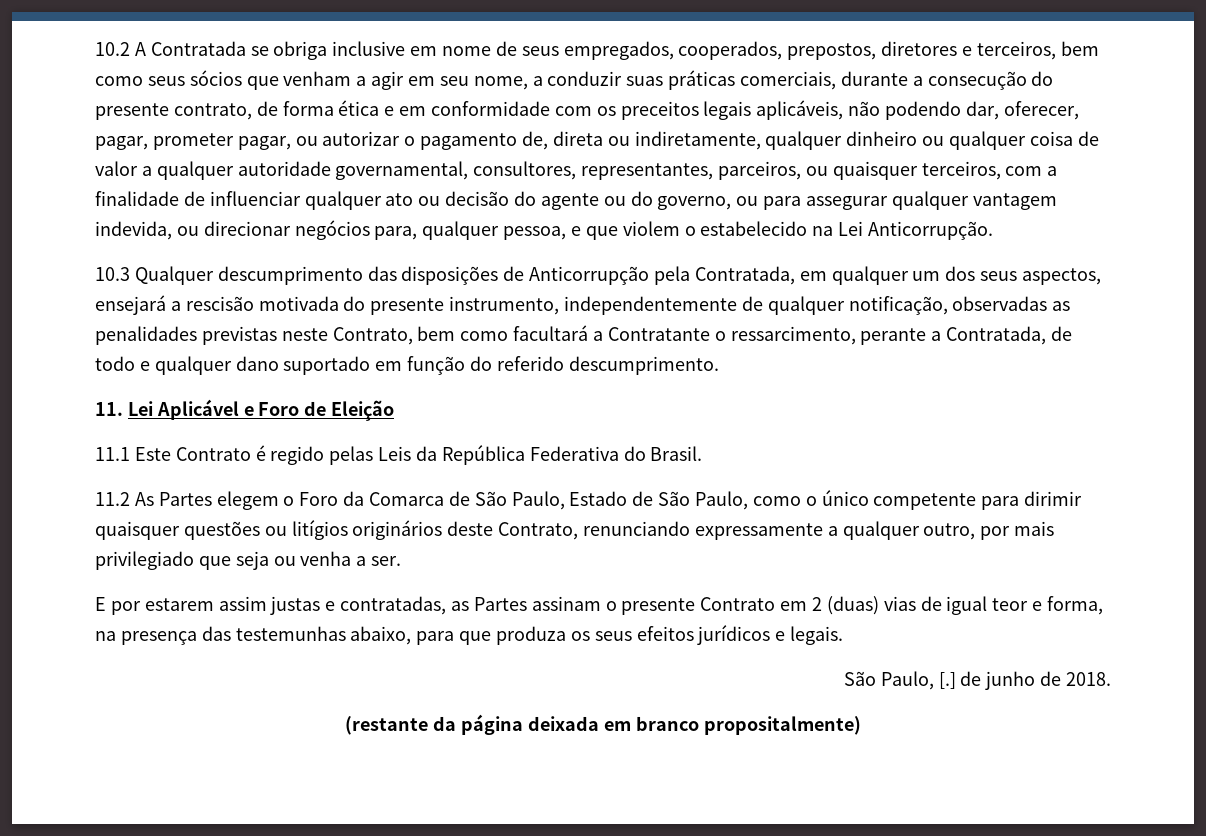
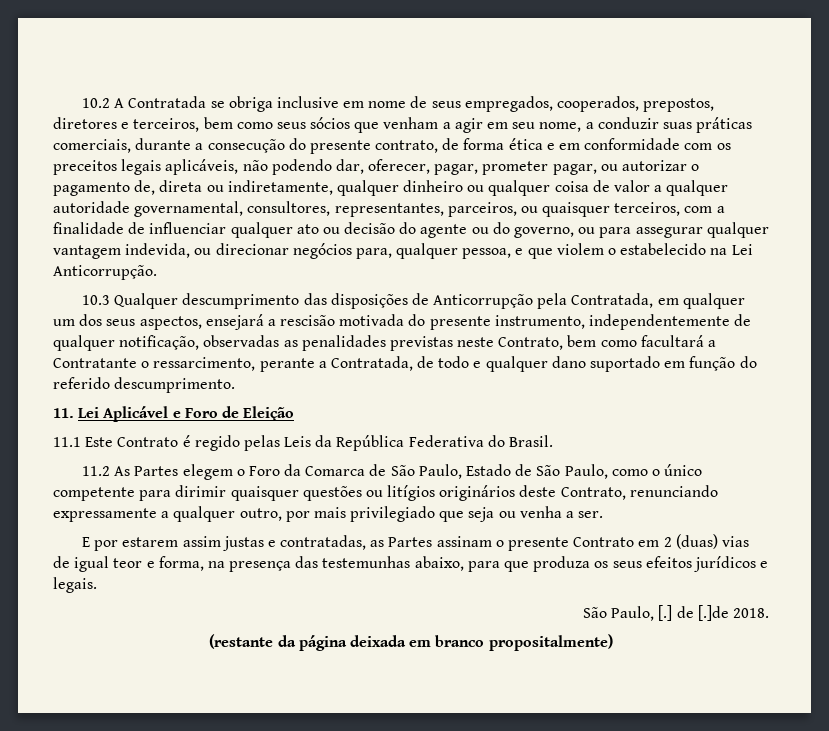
[985,671,1062,690] junho de -> [697,605,729,621] [.]de

